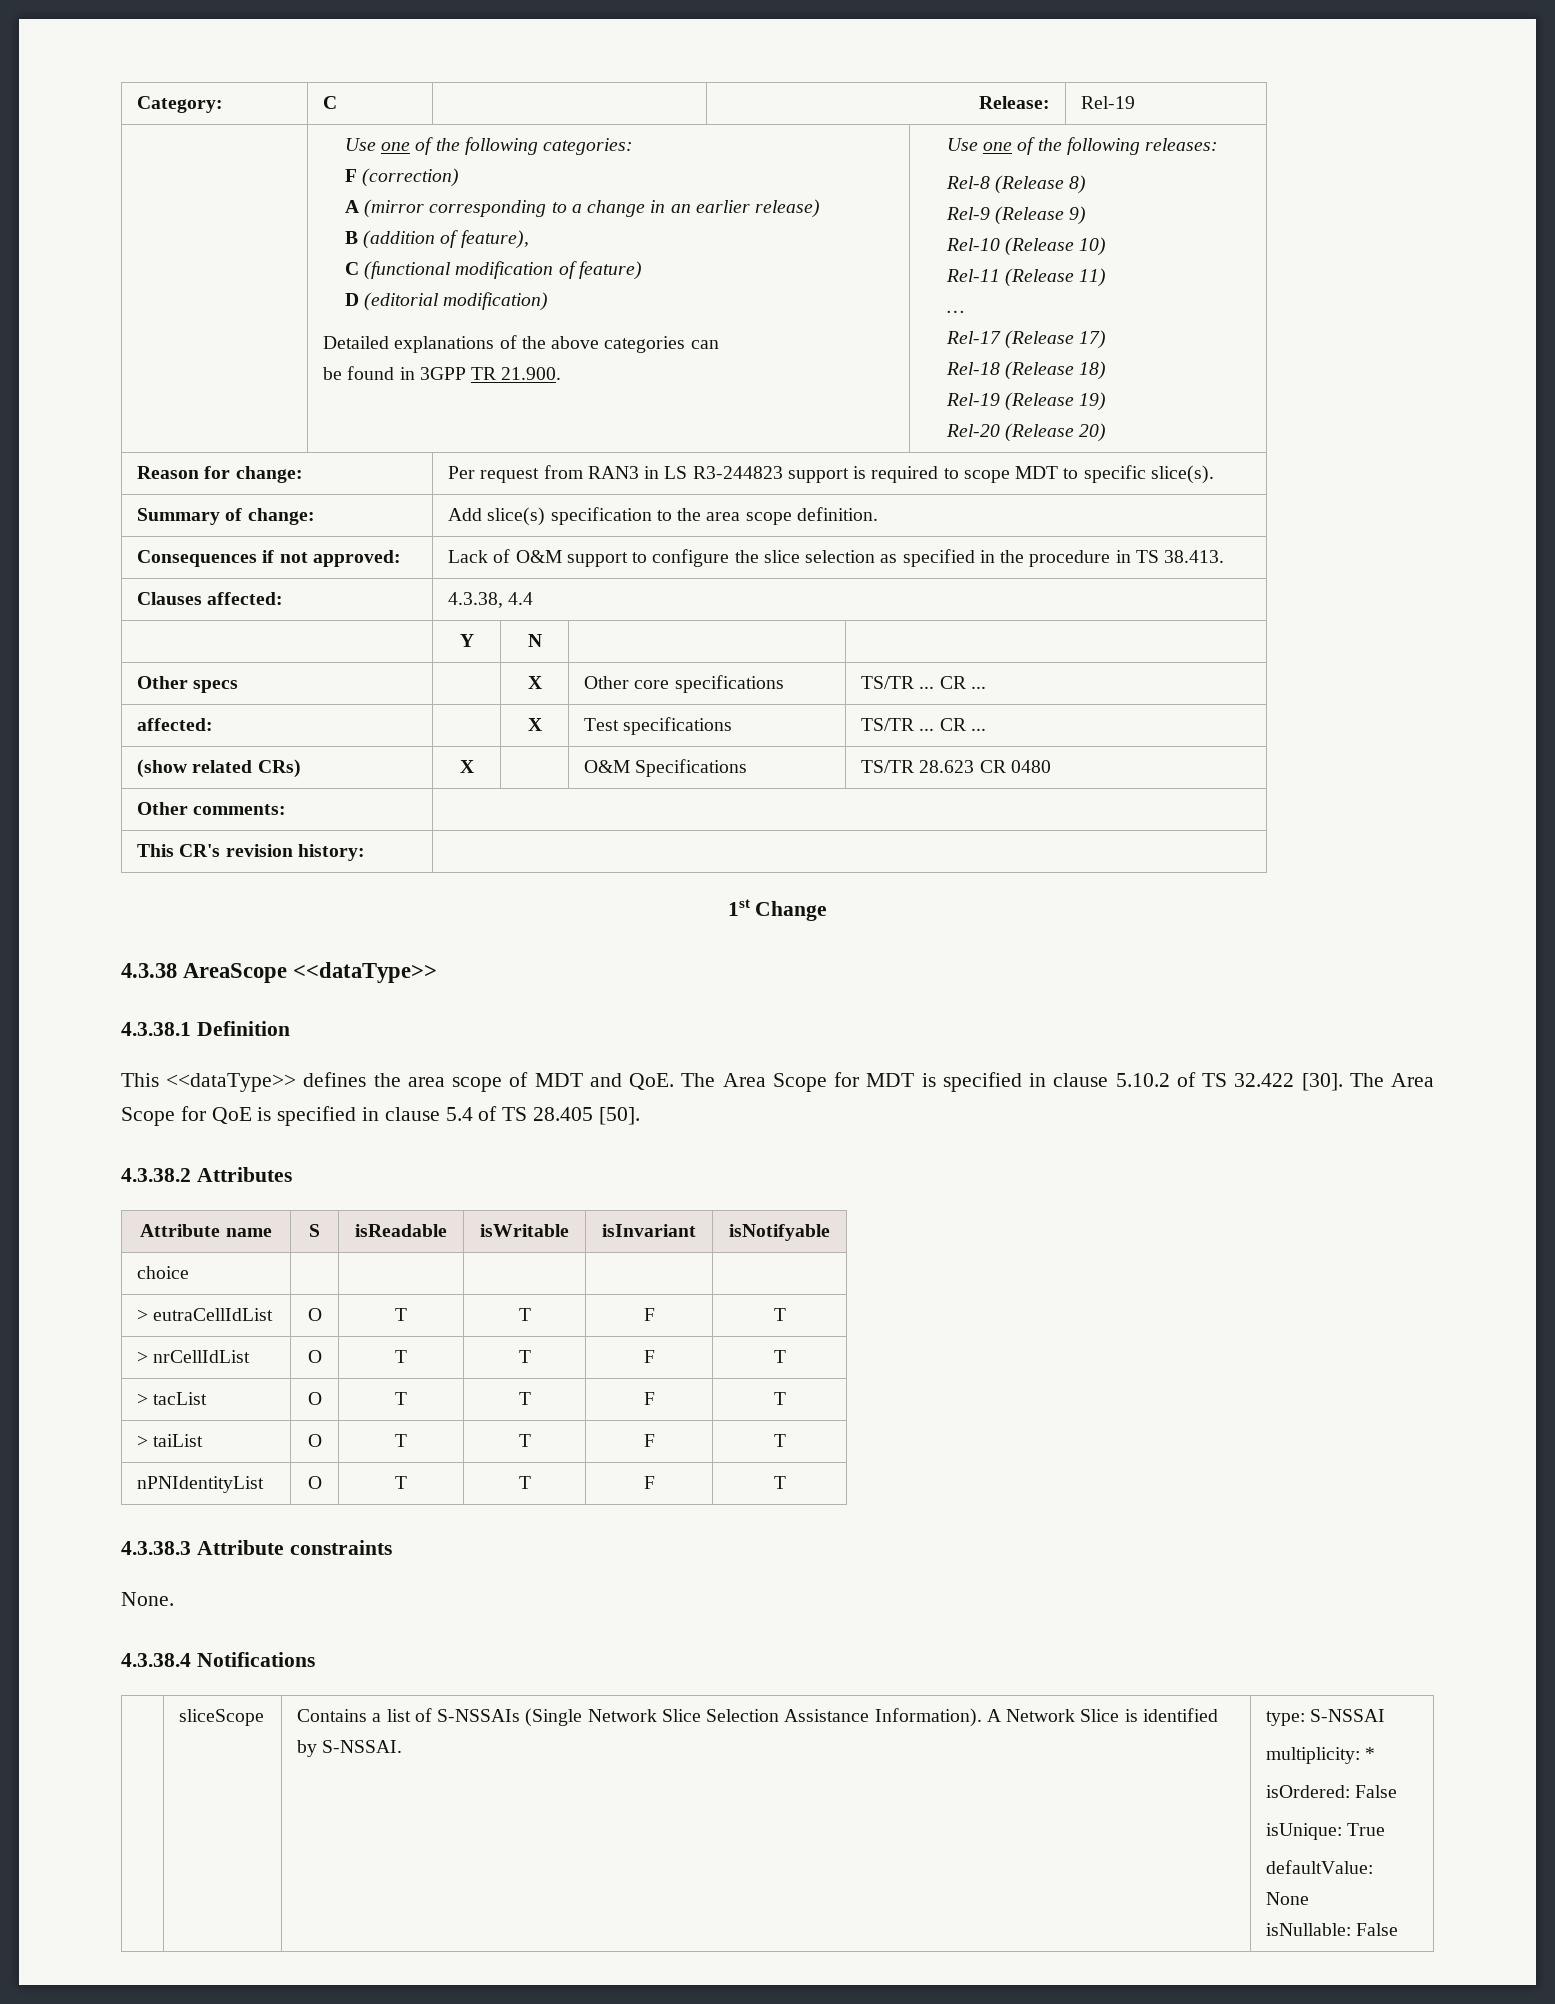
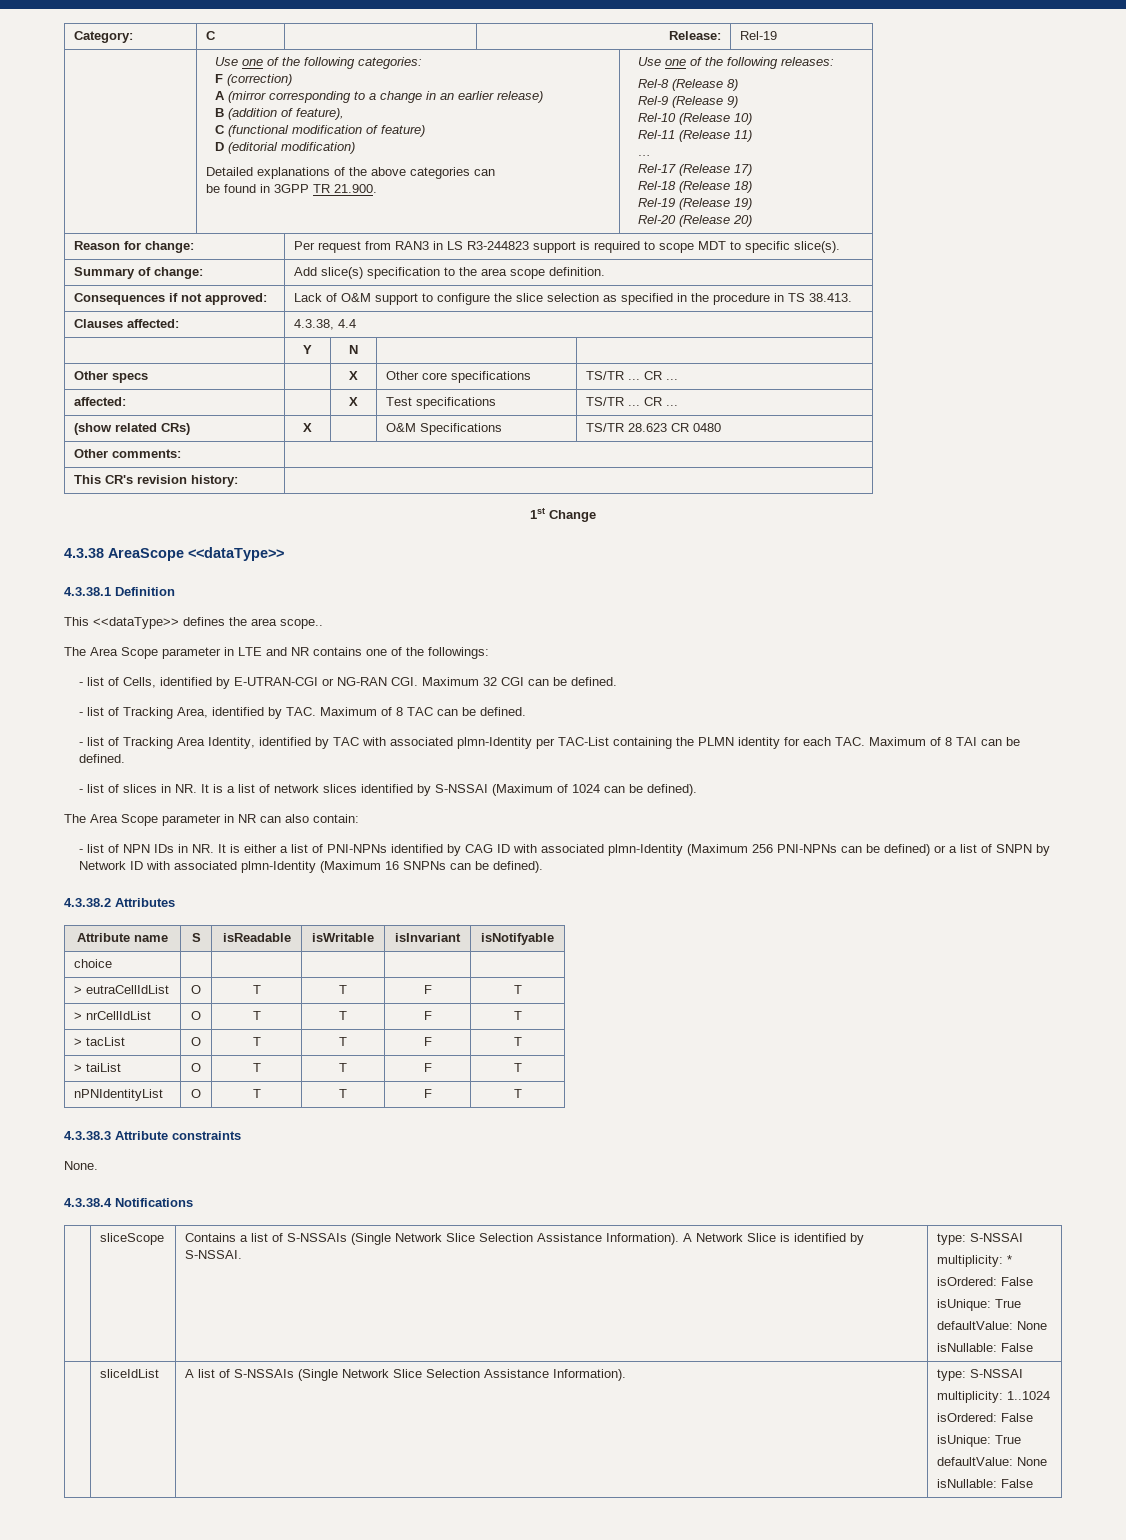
[452,1072,1435,1092] [121,1106,640,1126] scope of MDT and QoE. The Area Scope for MDT is specified in clause 5.10.2 of TS 32.422 [30]. The Area Scope for QoE is specified in clause 5.4 of TS 28.405 [50]. -> [280,619,323,629] [64,647,489,659] [78,677,617,689] [78,707,526,719] [78,737,1020,749] [78,754,125,763] [78,784,697,796] [64,814,359,826] [78,844,1050,856] [78,861,543,873] scope.. // The Area Scope parameter in LTE and NR contains one of the followings: // - list of Cells, identified by E-UTRAN-CGI or NG-RAN CGI. Maximum 32 CGI can be defined. // - list of Tracking Area, identified by TAC. Maximum of 8 TAC can be defined. // - list of Tracking Area Identity, identified by TAC with associated plmn-Identity per TAC-List containing the PLMN identity for each TAC. Maximum of 8 TAI can be defined. // - list of slices in NR. It is a list of network slices identified by S-NSSAI (Maximum of 1024 can be defined). // The Area Scope parameter in NR can also contain: // - list of NPN IDs in NR. It is either a list of PNI-NPNs identified by CAG ID with associated plmn-Identity (Maximum 256 PNI-NPNs can be defined) or a list of SNPN by Network ID with associated plmn-Identity (Maximum 16 SNPNs can be defined).
(1399, 1929) none -> [100,1369,160,1378] [185,1369,627,1381] [937,1369,1024,1381] [937,1391,1051,1403] [937,1413,1034,1422] [937,1435,1022,1447] [937,1457,1048,1466] [937,1479,1034,1488] // | sliceIdList | A list of S-NSSAIs (Single Network Slice Selection Assistance Information). | type: S-NSSAI // multiplicity: 1..1024 // isOrdered: False // isUnique: True // defaultValue: None // isNullable: False

